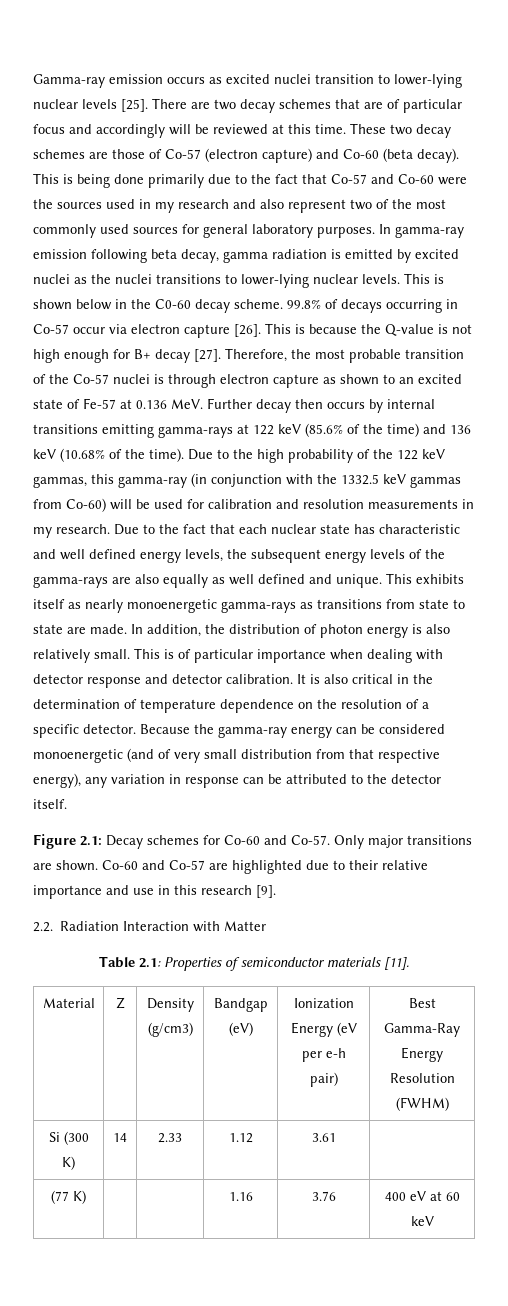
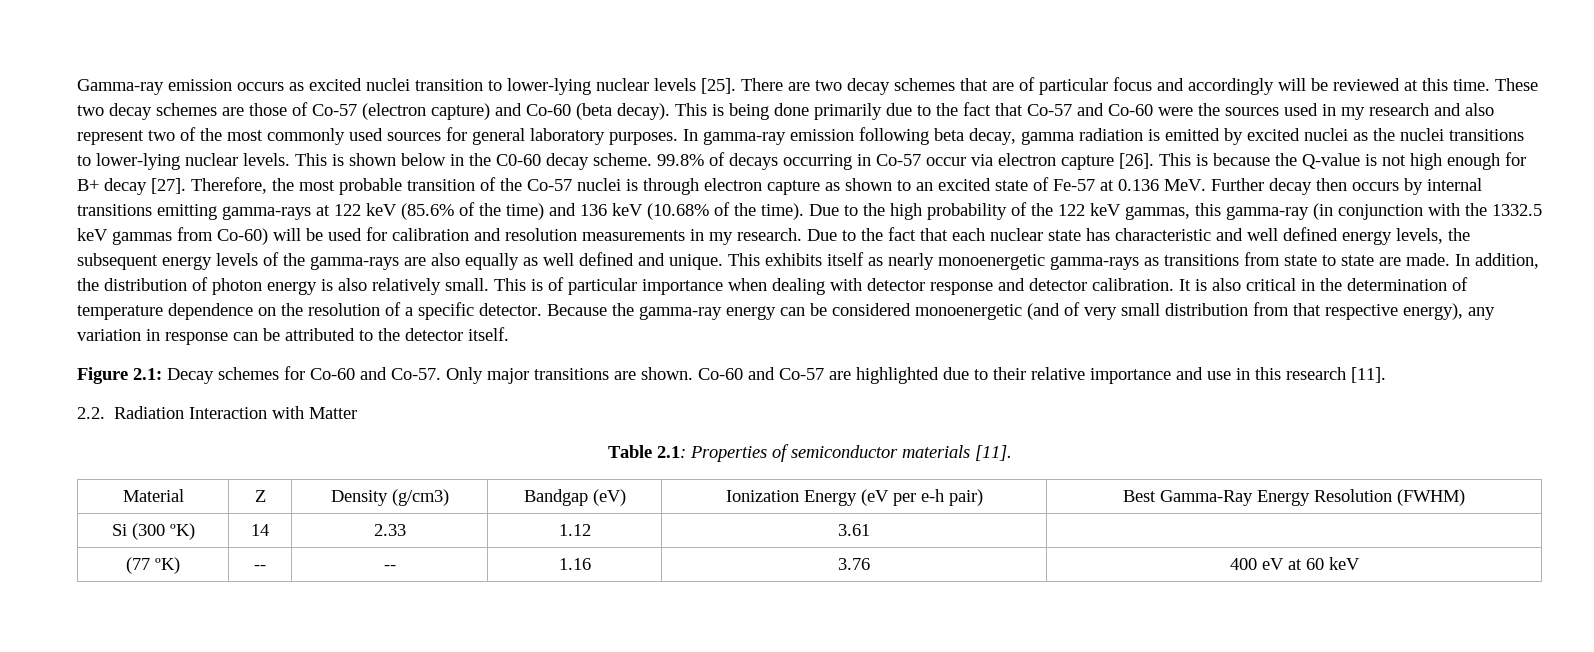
[256,885,276,898] [9]. -> [1351,367,1386,383] [11].
[62,1156,75,1170] K) -> [169,523,195,540] ºK)
[73,1190,86,1204] K) | | -> [155,557,180,574] [254,565,266,570] [383,565,396,570] ºK) | -- | --

